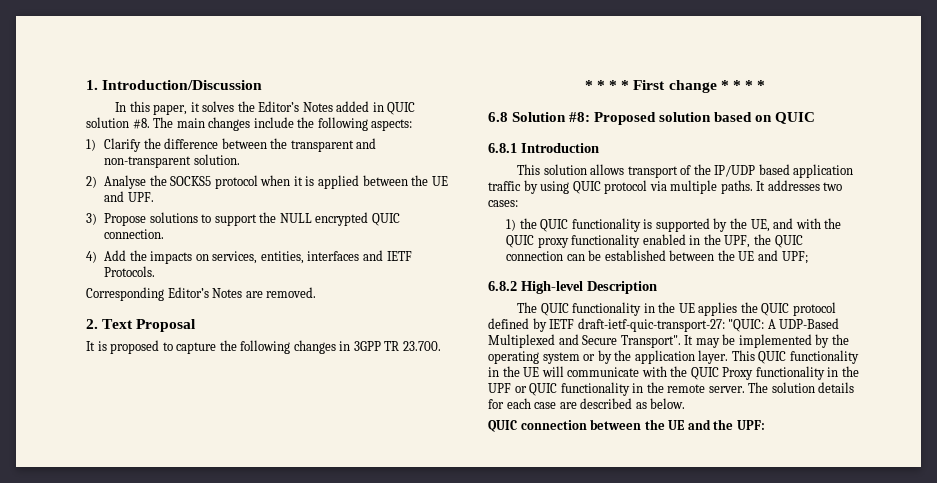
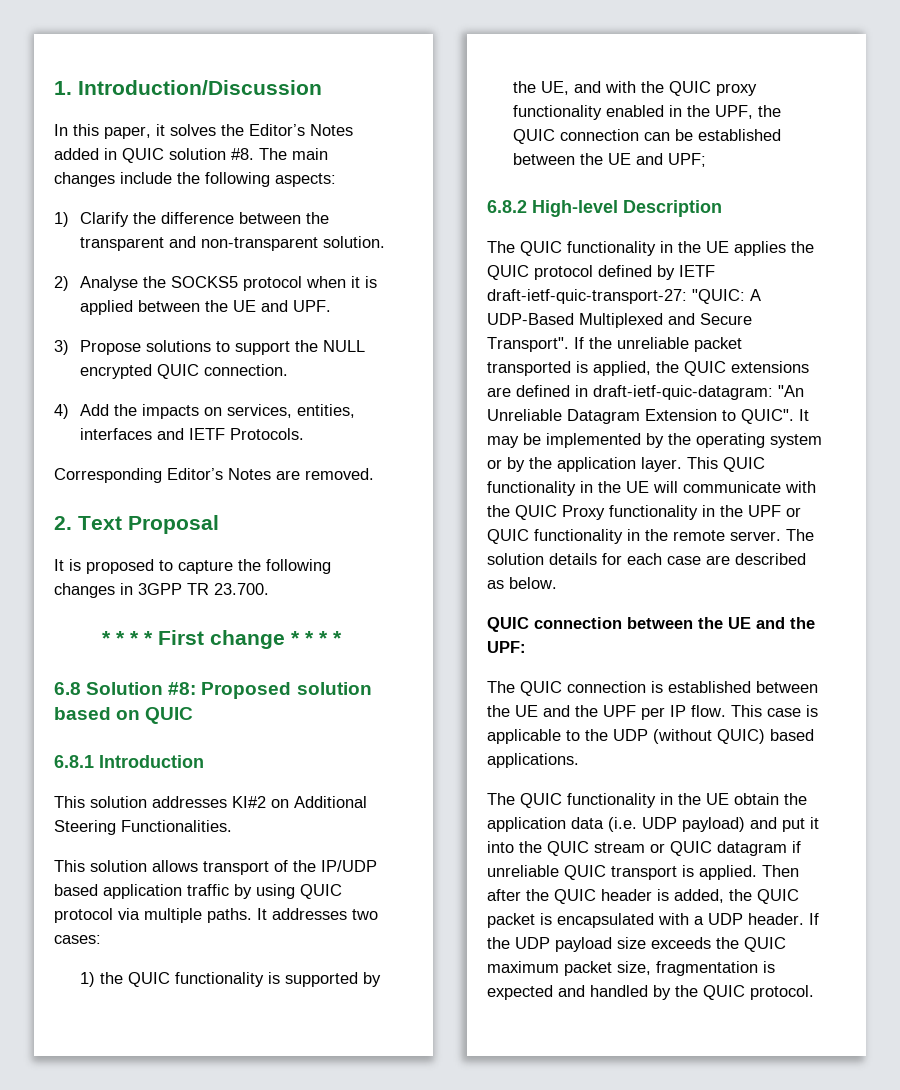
(599, 148) none -> [54,796,367,808] [54,820,232,835] // This solution addresses KI#2 on Additional Steering Functionalities.
(681, 341) none -> [574,337,742,352] [487,361,809,376] [487,385,804,400] [487,409,794,424] If the unreliable packet transported is applied, the QUIC extensions are defined in draft-ietf-quic-datagram: "An Unreliable Datagram Extension to QUIC".
(765, 425) none -> [487,681,818,696] [487,705,818,720] [487,729,814,744] [487,753,579,768] [487,793,807,808] [487,817,819,832] [487,841,801,856] [487,865,799,880] [487,889,799,904] [487,913,819,928] [487,937,786,952] [487,961,775,976] [487,985,814,1000] // The QUIC connection is established between the UE and the UPF per IP flow. This case is applicable to the UDP (without QUIC) based applications. // The QUIC functionality in the UE obtain the application data (i.e. UDP payload) and put it into the QUIC stream or QUIC datagram if unreliable QUIC transport is applied. Then after the QUIC header is added, the QUIC packet is encapsulated with a UDP header. If the UDP payload size exceeds the QUIC maximum packet size, fragmentation is expected and handled by the QUIC protocol.

